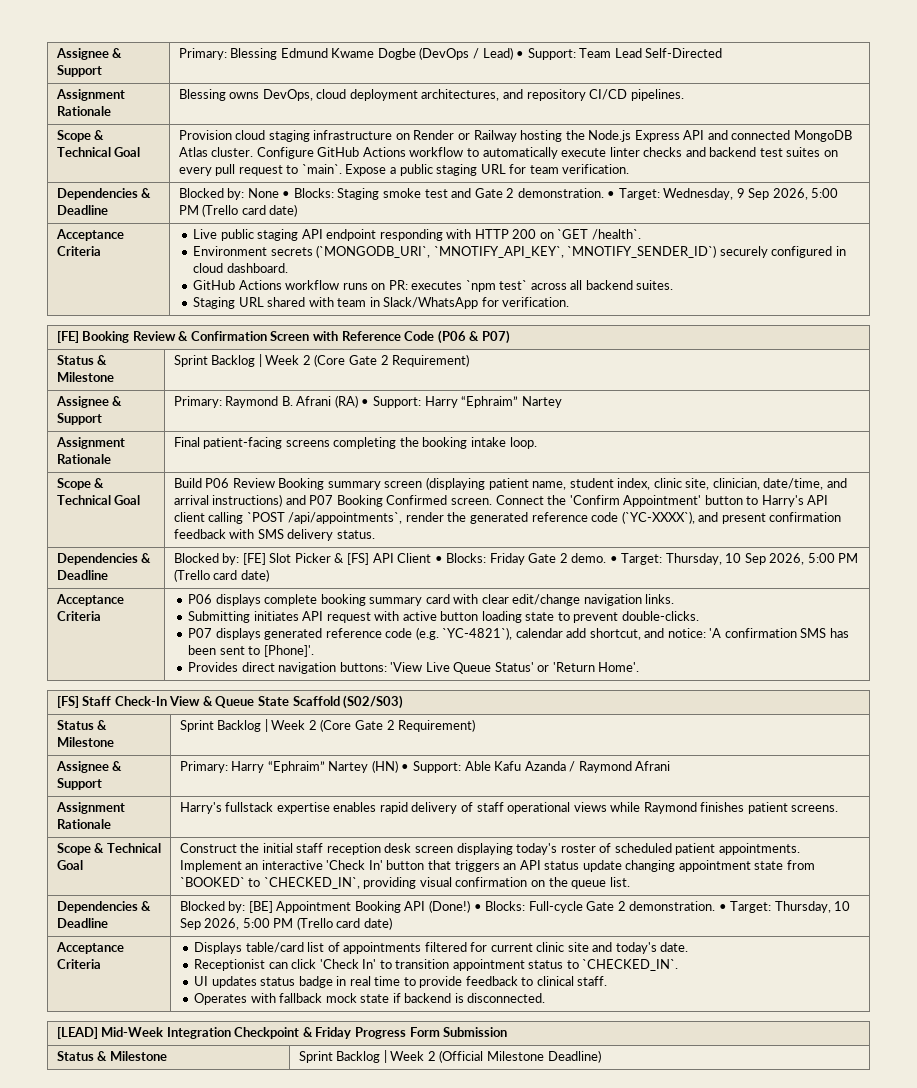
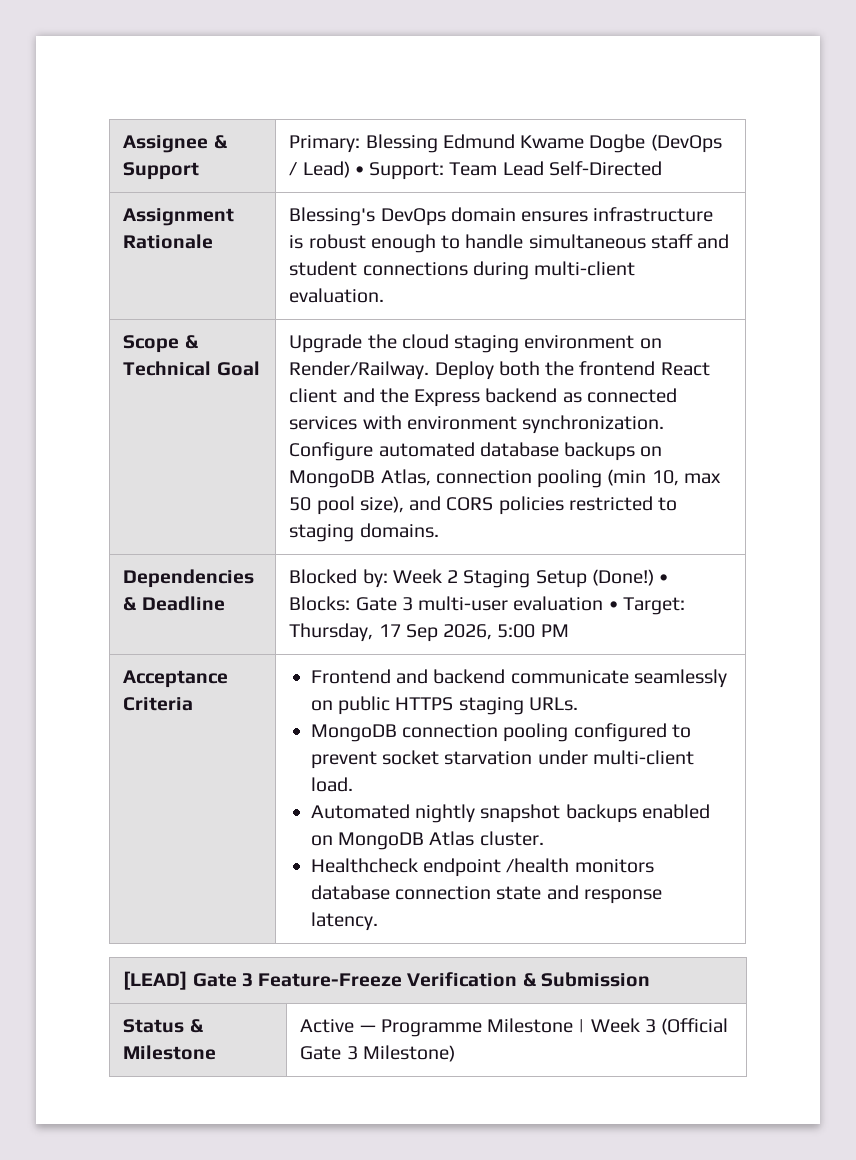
[178,89,684,101] [56,130,105,142] [56,147,141,157] [178,130,852,142] [178,147,838,159] [178,164,630,176] [56,188,152,200] [56,205,108,215] [178,188,839,200] [178,204,298,217] [55,229,124,241] [56,246,101,256] [193,229,641,241] [193,245,846,258] [193,263,288,273] [193,280,674,292] [193,297,570,309] [56,330,510,344] [56,355,108,365] [56,372,114,382] [173,354,470,367] [55,396,123,408] [56,413,102,425] [173,395,562,408] [55,437,125,449] [56,454,111,464] [173,437,537,449] [56,478,105,490] [56,495,141,505] [173,477,847,490] [173,494,829,507] [173,511,842,524] [173,529,375,541] [56,553,152,565] [56,570,108,580] [173,553,859,565] [173,569,269,582] [55,594,124,606] [56,611,101,621] [188,594,675,606] [188,611,699,623] [188,627,849,640] [188,645,314,657] [188,662,640,674] [56,695,404,709] [56,720,108,730] [56,737,114,747] [179,719,476,732] [55,761,123,773] [56,778,102,790] [179,760,671,773] [55,802,125,814] [56,819,111,829] [179,802,839,814] [56,843,161,855] [56,860,83,870] [179,843,800,855] [179,860,815,872] [179,877,630,889] [56,901,152,913] [56,918,108,928] [179,900,851,913] [179,917,393,930] [55,942,124,954] [56,959,101,969] [194,942,689,954] [194,959,679,971] [194,976,608,988] [194,993,546,1005] [56,1027,508,1039] [56,1051,167,1061] [298,1050,601,1063] Blessing owns DevOps, cloud deployment architectures, and repository CI/CD pipelines. // Scope & Technical Goal | Provision cloud staging infrastructure on Render or Railway hosting the Node.js Express API and connected MongoDB Atlas cluster. Configure GitHub Actions workflow to automatically execute linter checks and backend test suites on every pull request to `main`. Expose a public staging URL for team verification. // Dependencies & Deadline | Blocked by: None • Blocks: Staging smoke test and Gate 2 demonstration. • Target: Wednesday, 9 Sep 2026, 5:00 PM (Trello card date) // Acceptance Criteria | Live public staging API endpoint responding with HTTP 200 on `GET /health`. // Environment secrets (`MONGODB_URI`, `MNOTIFY_API_KEY`, `MNOTIFY_SENDER_ID`) securely configured in cloud dashboard. // GitHub Actions workflow runs on PR: executes `npm test` across all backend suites. // Staging URL shared with team in Slack/WhatsApp for verification. // [FE] Booking Review & Confirmation Screen with Reference Code (P06 & P07) // Status & Milestone | Sprint Backlog | Week 2 (Core Gate 2 Requirement) // Assignee & Support | Primary: Raymond B. Afrani (RA) • Support: Harry “Ephraim” Nartey // Assignment Rationale | Final patient-facing screens completing the booking intake loop. // Scope & Technical Goal | Build P06 Review Booking summary screen (displaying patient name, student index, clinic site, clinician, date/time, and arrival instructions) and P07 Booking Confirmed screen. Connect the 'Confirm Appointment' button to Harry's API client calling `POST /api/appointments`, render the generated reference code (`YC-XXXX`), and present confirmation feedback with SMS delivery status. // Dependencies & Deadline | Blocked by: [FE] Slot Picker & [FS] API Client • Blocks: Friday Gate 2 demo. • Target: Thursday, 10 Sep 2026, 5:00 PM (Trello card date) // Acceptance Criteria | P06 displays complete booking summary card with clear edit/change navigation links. // Submitting initiates API request with active button loading state to prevent double-clicks. // P07 displays generated reference code (e.g. `YC-4821`), calendar add shortcut, and notice: 'A confirmation SMS has been sent to [Phone]'. // Provides direct navigation buttons: 'View Live Queue Status' or 'Return Home'. // [FS] Staff Check-In View & Queue State Scaffold (S02/S03) // Status & Milestone | Sprint Backlog | Week 2 (Core Gate 2 Requirement) // Assignee & Support | Primary: Harry “Ephraim” Nartey (HN) • Support: Able Kafu Azanda / Raymond Afrani // Assignment Rationale | Harry's fullstack expertise enables rapid delivery of staff operational views while Raymond finishes patient screens. // Scope & Technical Goal | Construct the initial staff reception desk screen displaying today's roster of scheduled patient appointments. Implement an interactive 'Check In' button that triggers an API status update changing appointment state from `BOOKED` to `CHECKED_IN`, providing visual confirmation on the queue list. // Dependencies & Deadline | Blocked by: [BE] Appointment Booking API (Done!) • Blocks: Full-cycle Gate 2 demonstration. • Target: Thursday, 10 Sep 2026, 5:00 PM (Trello card date) // Acceptance Criteria | Displays table/card list of appointments filtered for current clinic site and today's date. // Receptionist can click 'Check In' to transition appointment status to `CHECKED_IN`. // UI updates status badge in real time to provide feedback to clinical staff. // Operates with fallback mock state if backend is disconnected. // [LEAD] Mid-Week Integration Checkpoint & Friday Progress Form Submission // Status & Milestone | Sprint Backlog | Week 2 (Official Milestone Deadline) -> [289,207,714,226] [289,234,730,253] [289,261,636,280] [289,288,385,303] [123,335,198,353] [123,361,260,376] [289,334,662,353] [289,361,710,380] [289,388,677,407] [289,415,665,434] [289,442,663,461] [289,469,721,488] [289,496,678,515] [289,523,439,542] [123,569,255,588] [123,596,225,611] [289,569,669,588] [289,596,685,615] [289,623,569,642] [123,670,229,688] [123,697,194,711] [310,669,727,688] [310,696,578,715] [310,723,691,742] [310,750,694,769] [310,777,353,792] [310,804,710,823] [310,831,544,850] [310,858,654,877] [310,885,662,904] [310,912,378,931] [123,971,650,990] [123,1019,203,1033] [123,1045,217,1060] [300,1018,729,1037] [300,1045,455,1062] Blessing's DevOps domain ensures infrastructure is robust enough to handle simultaneous staff and student connections during multi-client evaluation. // Scope & Technical Goal | Upgrade the cloud staging environment on Render/Railway. Deploy both the frontend React client and the Express backend as connected services with environment synchronization. Configure automated database backups on MongoDB Atlas, connection pooling (min 10, max 50 pool size), and CORS policies restricted to staging domains. // Dependencies & Deadline | Blocked by: Week 2 Staging Setup (Done!) • Blocks: Gate 3 multi-user evaluation • Target: Thursday, 17 Sep 2026, 5:00 PM // Acceptance Criteria | Frontend and backend communicate seamlessly on public HTTPS staging URLs. // MongoDB connection pooling configured to prevent socket starvation under multi-client load. // Automated nightly snapshot backups enabled on MongoDB Atlas cluster. // Healthcheck endpoint /health monitors database connection state and response latency. // [LEAD] Gate 3 Feature-Freeze Verification & Submission // Status & Milestone | Active — Programme Milestone | Week 3 (Official Gate 3 Milestone)

